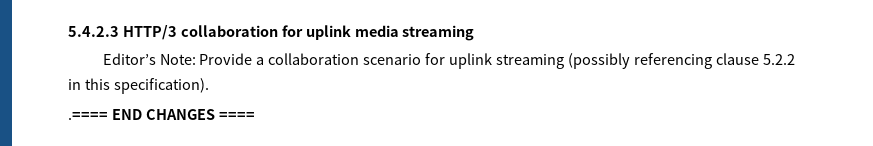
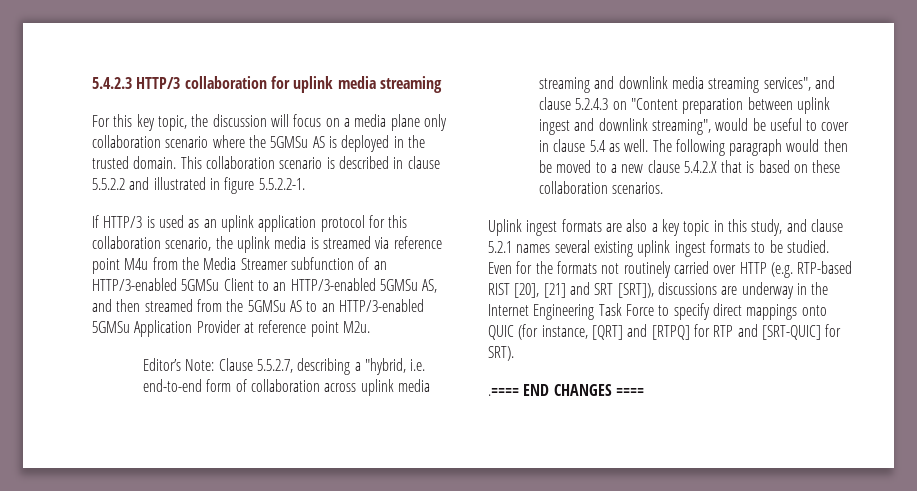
[102,53,795,69] [68,78,209,94] Editor’s Note: Provide a collaboration scenario for uplink streaming (possibly referencing clause 5.2.2 in this specification). -> [92,114,447,131] [92,135,425,152] [92,156,440,169] [92,177,305,194] [92,215,408,232] [92,236,442,253] [92,257,387,274] [92,278,438,293] [92,299,424,312] [92,320,370,337] [142,358,426,375] [142,379,430,396] [538,76,835,93] [538,97,830,114] [538,118,850,135] [538,139,848,156] [538,160,841,173] [538,181,664,194] [488,219,843,236] [488,240,829,257] [488,261,853,278] [488,282,829,299] [488,303,827,320] [488,324,842,340] [488,346,514,361] For this key topic, the discussion will focus on a media plane only collaboration scenario where the 5GMSu AS is deployed in the trusted domain. This collaboration scenario is described in clause 5.5.2.2 and illustrated in figure 5.5.2.2-1. // If HTTP/3 is used as an uplink application protocol for this collaboration scenario, the uplink media is streamed via reference point M4u from the Media Streamer subfunction of an HTTP/3-enabled 5GMSu Client to an HTTP/3-enabled 5GMSu AS, and then streamed from the 5GMSu AS to an HTTP/3-enabled 5GMSu Application Provider at reference point M2u. // Editor’s Note: Clause 5.5.2.7, describing a "hybrid, i.e. end-to-end form of collaboration across uplink media streaming and downlink media streaming services", and clause 5.2.4.3 on "Content preparation between uplink ingest and downlink streaming", would be useful to cover in clause 5.4 as well. The following paragraph would then be moved to a new clause 5.4.2.X that is based on these collaboration scenarios. // Uplink ingest formats are also a key topic in this study, and clause 5.2.1 names several existing uplink ingest formats to be studied. Even for the formats not routinely carried over HTTP (e.g. RTP-based RIST [20], [21] and SRT [SRT]), discussions are underway in the Internet Engineering Task Force to specify direct mappings onto QUIC (for instance, [QRT] and [RTPQ] for RTP and [SRT-QUIC] for SRT).

